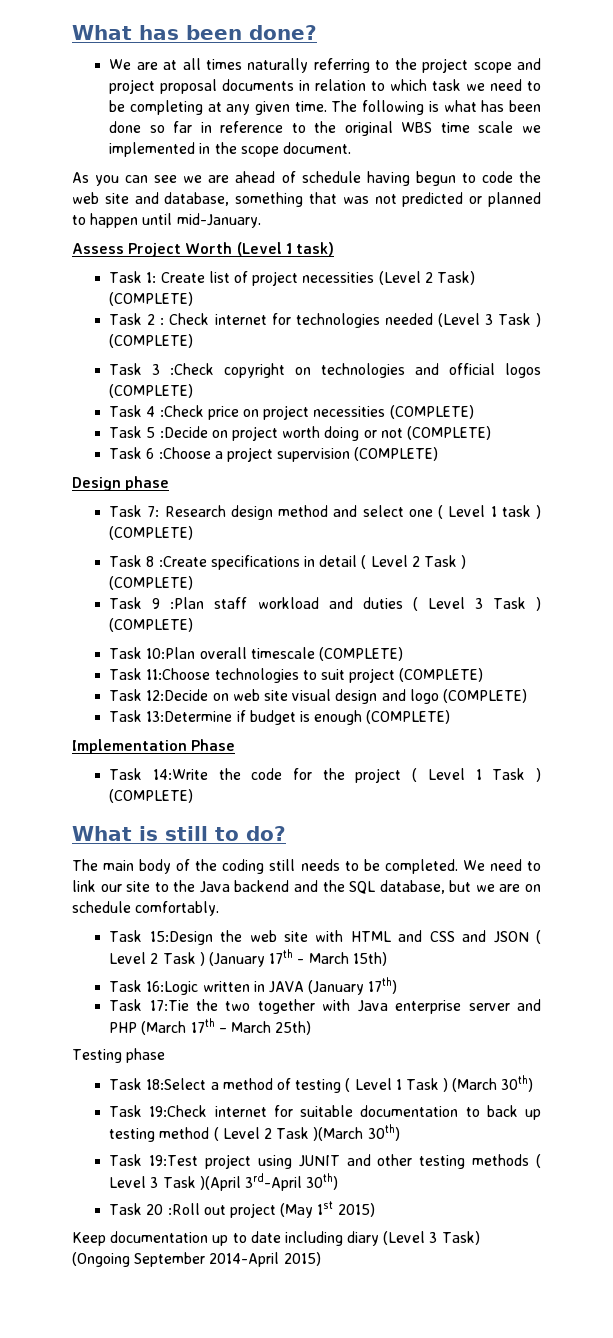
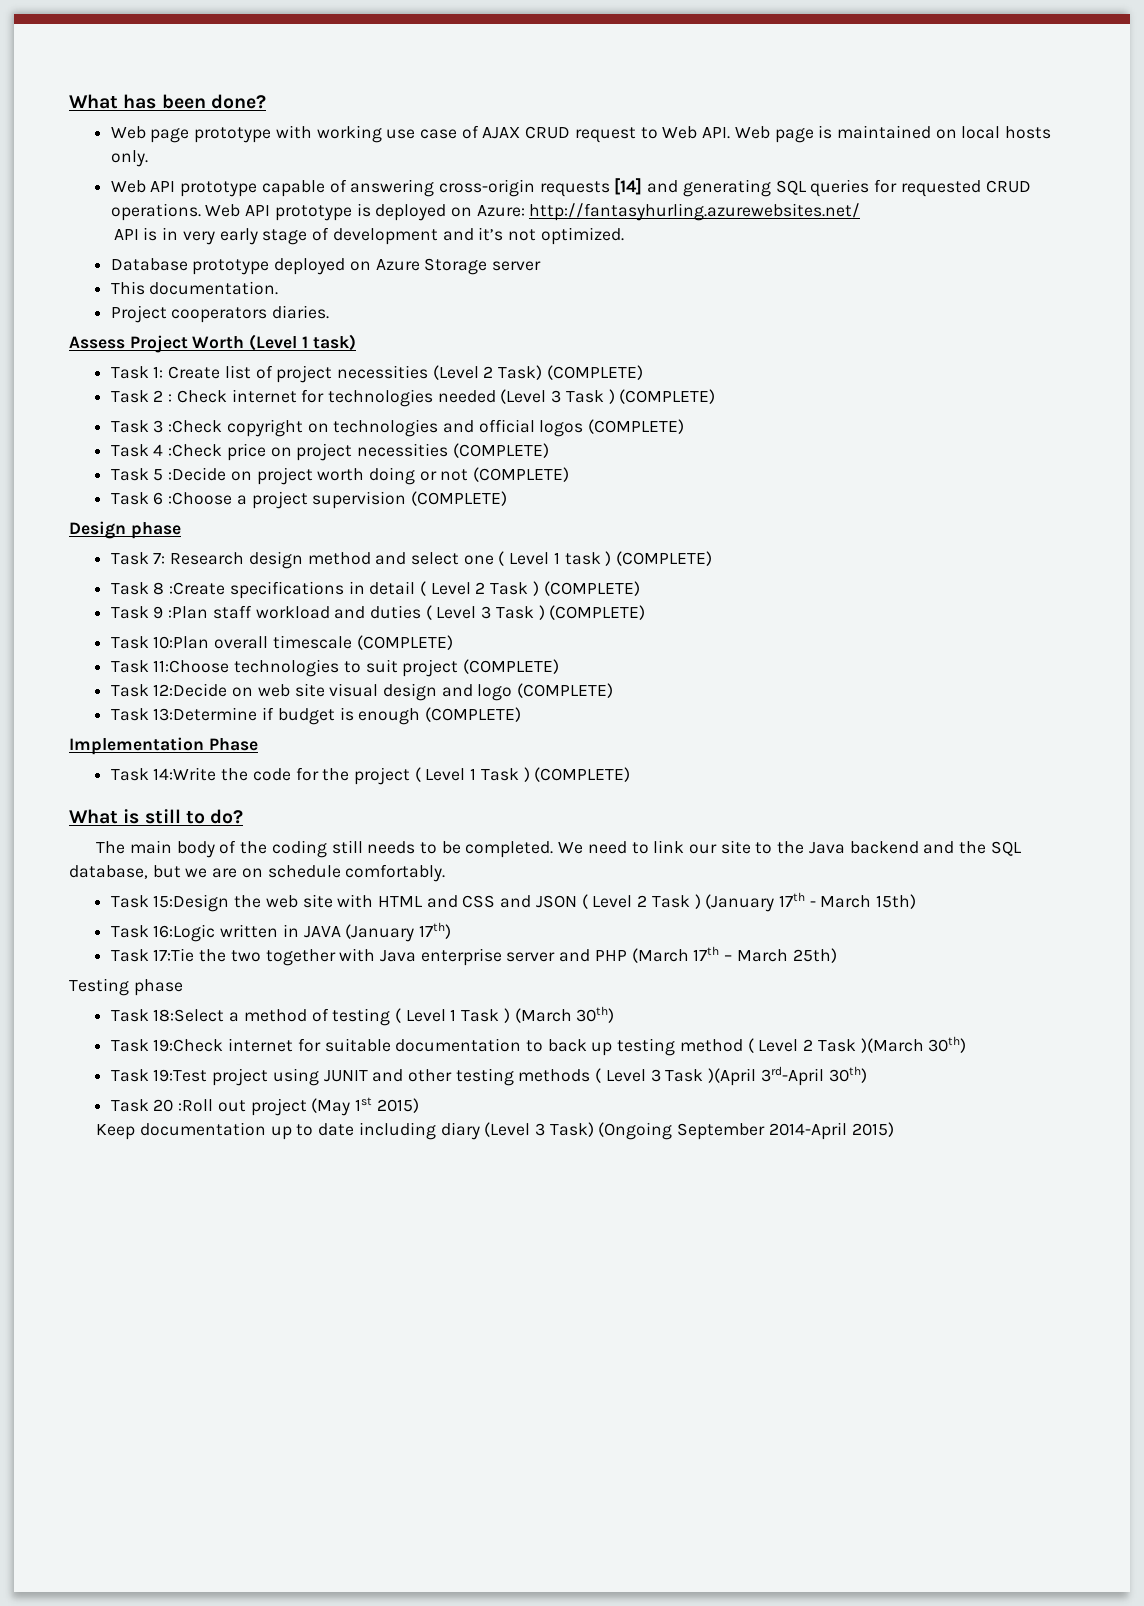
[109,58,541,73] [109,79,542,94] [109,100,542,115] [109,121,542,136] [109,142,351,157] [72,171,541,186] [72,192,541,207] [72,213,261,228] We are at all times naturally referring to the project scope and project proposal documents in relation to which task we need to be completing at any given time. The following is what has been done so far in reference to the original WBS time scale we implemented in the scope document. // As you can see we are ahead of schedule having begun to code the web site and database, something that was not predicted or planned to happen until mid-January. -> [110,125,1052,143] [110,150,148,167] [110,178,1031,197] [110,203,861,221] [113,227,624,245] [110,258,541,275] [110,281,279,295] [110,305,330,323] Web page prototype with working use case of AJAX CRUD request to Web API. Web page is maintained on local hosts only. // Web API prototype capable of answering cross-origin requests [14] and generating SQL queries for requested CRUD operations. Web API prototype is deployed on Azure: http://fantasyhurling.azurewebsites.net/ // API is in very early stage of development and it’s not optimized. // Database prototype deployed on Azure Storage server // This documentation. // Project cooperators diaries.

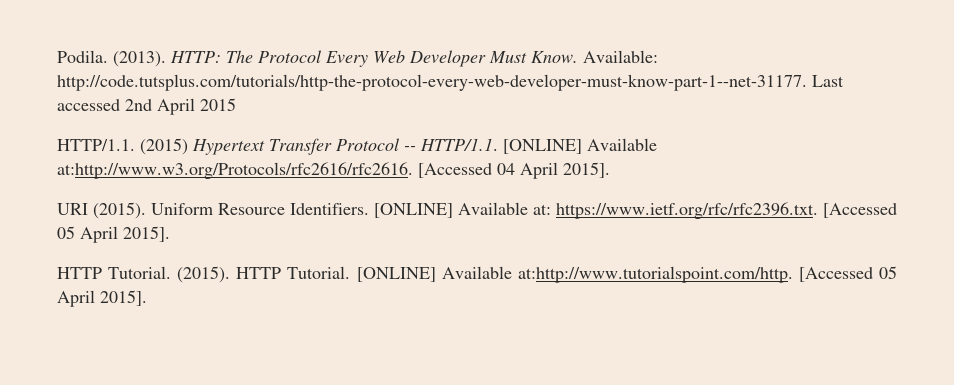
[69,94,266,109] [110,125,1052,143] [110,150,148,167] [110,178,1031,197] [110,203,861,221] [113,227,624,245] [110,258,541,275] [110,281,279,295] [110,305,330,323] [69,334,356,353] [110,365,643,383] [110,389,716,407] [110,419,685,437] [110,443,549,461] [110,467,570,485] [110,491,507,509] [69,521,181,539] [110,551,713,569] [110,581,640,599] [110,605,646,620] [110,635,453,650] [110,659,559,677] [110,683,614,701] [110,707,521,725] [69,737,258,755] [110,767,631,785] [69,809,244,824] [96,840,1022,858] [69,864,446,882] [110,892,917,912] [110,922,451,942] [110,946,837,966] [69,978,183,996] [110,1006,615,1026] [110,1036,967,1056] [110,1066,867,1086] [110,1097,419,1116] [96,1122,894,1140] What has been done? // Web page prototype with working use case of AJAX CRUD request to Web API. Web page is maintained on local hosts only. // Web API prototype capable of answering cross-origin requests [14] and generating SQL queries for requested CRUD operations. Web API prototype is deployed on Azure: http://fantasyhurling.azurewebsites.net/ // API is in very early stage of development and it’s not optimized. // Database prototype deployed on Azure Storage server // This documentation. // Project cooperators diaries. // Assess Project Worth (Level 1 task) // Task 1: Create list of project necessities (Level 2 Task) (COMPLETE) // Task 2 : Check internet for technologies needed (Level 3 Task ) (COMPLETE) // Task 3 :Check copyright on technologies and official logos (COMPLETE) // Task 4 :Check price on project necessities (COMPLETE) // Task 5 :Decide on project worth doing or not (COMPLETE) // Task 6 :Choose a project supervision (COMPLETE) // Design phase // Task 7: Research design method and select one ( Level 1 task ) (COMPLETE) // Task 8 :Create specifications in detail ( Level 2 Task ) (COMPLETE) // Task 9 :Plan staff workload and duties ( Level 3 Task ) (COMPLETE) // Task 10:Plan overall timescale (COMPLETE) // Task 11:Choose technologies to suit project (COMPLETE) // Task 12:Decide on web site visual design and logo (COMPLETE) // Task 13:Determine if budget is enough (COMPLETE) // Implementation Phase // Task 14:Write the code for the project ( Level 1 Task ) (COMPLETE) // What is still to do? // The main body of the coding still needs to be completed. We need to link our site to the Java backend and the SQL database, but we are on schedule comfortably. // Task 15:Design the web site with HTML and CSS and JSON ( Level 2 Task ) (January 17th - March 15th) // Task 16:Logic written in JAVA (January 17th) // Task 17:Tie the two together with Java enterprise server and PHP (March 17th – March 25th) // Testing phase // Task 18:Select a method of testing ( Level 1 Task ) (March 30th) // Task 19:Check internet for suitable documentation to back up testing method ( Level 2 Task )(March 30th) // Task 19:Test project using JUNIT and other testing methods ( Level 3 Task )(April 3rd-April 30th) // Task 20 :Roll out project (May 1st 2015) // Keep documentation up to date including diary (Level 3 Task) (Ongoing September 2014-April 2015) -> [57,50,658,67] [57,74,844,91] [57,98,236,115] [57,138,657,155] [57,162,610,179] [57,202,897,219] [57,226,170,243] [57,266,897,283] [57,290,147,307] Podila. (2013). HTTP: The Protocol Every Web Developer Must Know. Available: http://code.tutsplus.com/tutorials/http-the-protocol-every-web-developer-must-know-part-1--net-31177. Last accessed 2nd April 2015 // HTTP/1.1. (2015) Hypertext Transfer Protocol -- HTTP/1.1. [ONLINE] Available at:http://www.w3.org/Protocols/rfc2616/rfc2616. [Accessed 04 April 2015]. // URI (2015). Uniform Resource Identifiers. [ONLINE] Available at: https://www.ietf.org/rfc/rfc2396.txt. [Accessed 05 April 2015]. // HTTP Tutorial. (2015). HTTP Tutorial. [ONLINE] Available at:http://www.tutorialspoint.com/http. [Accessed 05 April 2015].

